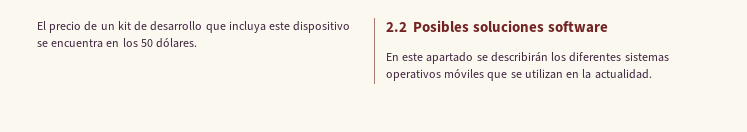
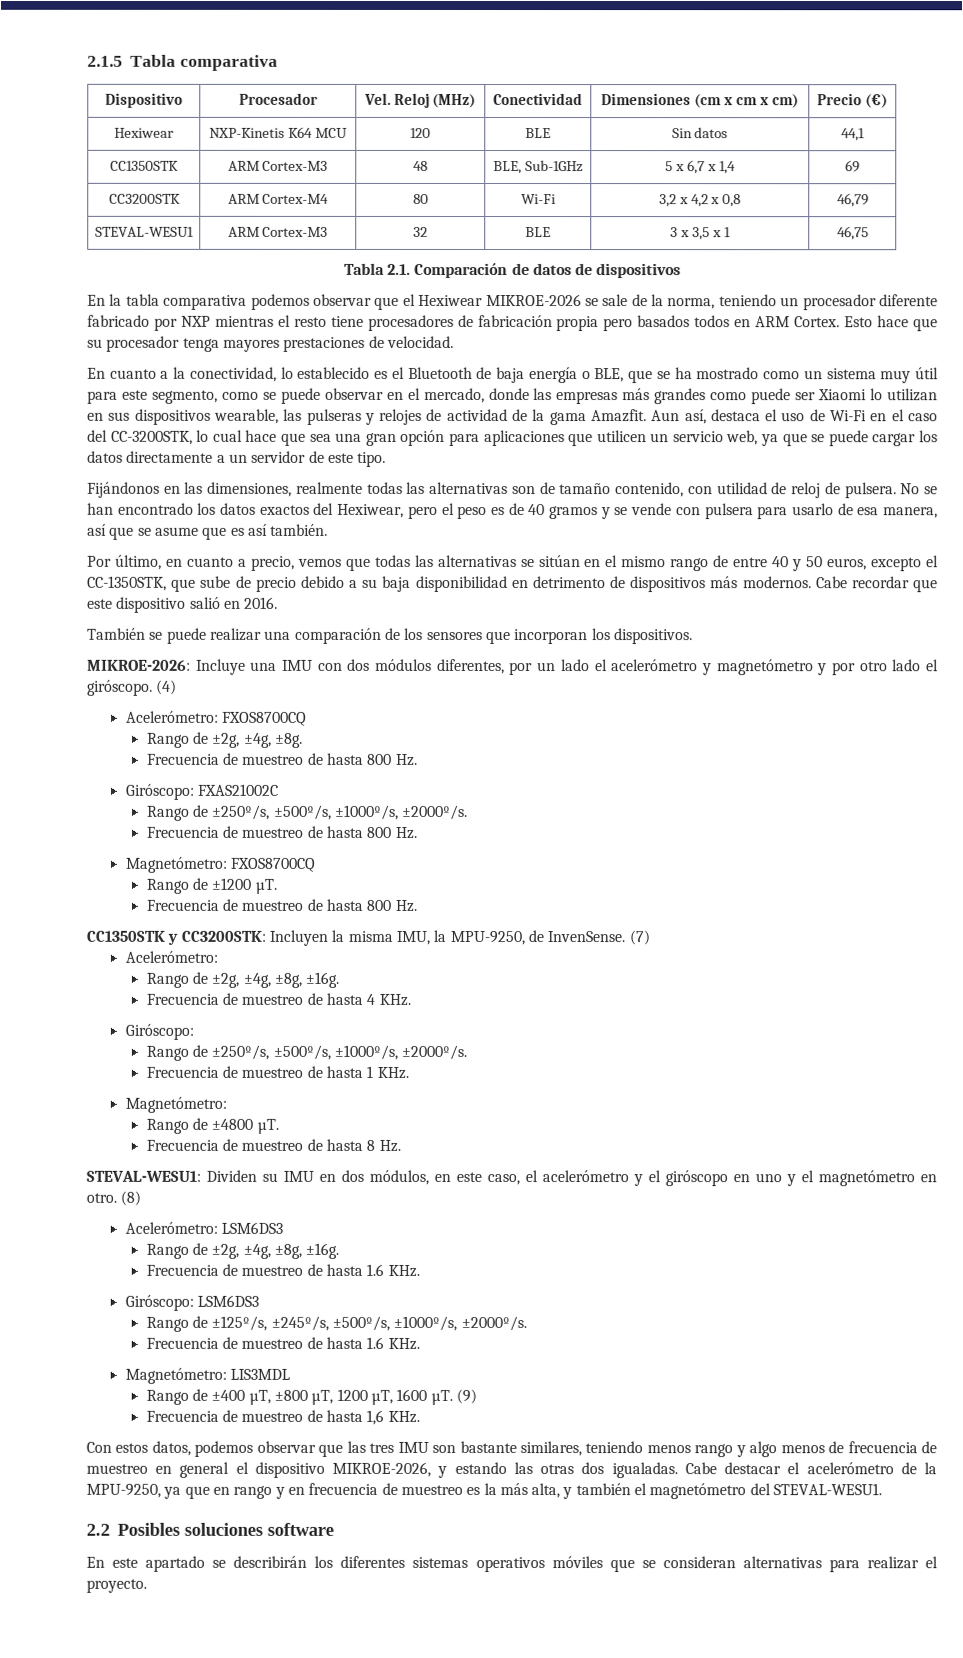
[37,21,351,33] [37,38,198,48] El precio de un kit de desarrollo que incluya este dispositivo se encuentra en los 50 dólares. -> [87,54,278,71] [105,92,183,108] [238,92,318,105] [363,92,477,108] [493,93,583,106] [601,93,799,109] [817,93,888,109] [114,127,174,138] [209,126,348,138] [410,127,431,138] [525,128,551,139] [671,127,729,139] [841,128,865,142] [110,160,179,171] [227,160,329,171] [413,160,428,171] [493,160,583,175] [665,160,736,175] [845,160,860,173] [108,193,181,204] [227,193,330,204] [412,193,429,204] [520,194,556,205] [658,194,742,208] [836,193,869,208] [95,226,194,237] [227,226,329,237] [413,226,428,237] [525,227,551,238] [670,227,731,241] [836,226,869,241] [343,262,682,279] [87,293,939,311] [87,314,938,332] [87,335,454,352] [87,366,940,384] [87,387,939,405] [87,408,939,426] [87,429,939,447] [87,450,387,467] [87,481,938,499] [87,502,938,520] [87,523,329,540] [87,554,940,572] [87,575,938,593] [87,596,279,613] [87,627,693,645] [87,658,940,676] [87,679,178,696] [125,710,307,726] [146,731,303,748] [146,752,418,766] [125,783,279,800] [146,804,469,821] [145,825,418,839] [124,856,315,873] [145,877,277,894] [145,898,417,912] [86,929,650,946] [124,950,218,963] [145,971,340,988] [145,992,411,1006] [124,1023,194,1040] [145,1044,468,1061] [145,1065,409,1079] [124,1096,227,1113] [145,1117,279,1134] [145,1138,401,1152] [86,1169,937,1187] [86,1190,142,1206] [124,1221,283,1234] [145,1242,340,1259] [145,1263,420,1277] [124,1294,259,1311] [145,1315,527,1332] [145,1336,420,1350] [124,1367,290,1384] [145,1388,477,1405] [145,1409,420,1425] [86,1440,938,1458] [86,1461,938,1479] [86,1482,883,1500] 2.1.5 Tabla comparativa // Dispositivo | Procesador | Vel. Reloj (MHz) | Conectividad | Dimensiones (cm x cm x cm) | Precio (€) // Hexiwear | NXP-Kinetis K64 MCU | 120 | BLE | Sin datos | 44,1 // CC1350STK | ARM Cortex-M3 | 48 | BLE, Sub-1GHz | 5 x 6,7 x 1,4 | 69 // CC3200STK | ARM Cortex-M4 | 80 | Wi-Fi | 3,2 x 4,2 x 0,8 | 46,79 // STEVAL-WESU1 | ARM Cortex-M3 | 32 | BLE | 3 x 3,5 x 1 | 46,75 // Tabla 2.1. Comparación de datos de dispositivos // En la tabla comparativa podemos observar que el Hexiwear MIKROE-2026 se sale de la norma, teniendo un procesador diferente fabricado por NXP mientras el resto tiene procesadores de fabricación propia pero basados todos en ARM Cortex. Esto hace que su procesador tenga mayores prestaciones de velocidad. // En cuanto a la conectividad, lo establecido es el Bluetooth de baja energía o BLE, que se ha mostrado como un sistema muy útil para este segmento, como se puede observar en el mercado, donde las empresas más grandes como puede ser Xiaomi lo utilizan en sus dispositivos wearable, las pulseras y relojes de actividad de la gama Amazfit. Aun así, destaca el uso de Wi-Fi en el caso del CC-3200STK, lo cual hace que sea una gran opción para aplicaciones que utilicen un servicio web, ya que se puede cargar los datos directamente a un servidor de este tipo. // Fijándonos en las dimensiones, realmente todas las alternativas son de tamaño contenido, con utilidad de reloj de pulsera. No se han encontrado los datos exactos del Hexiwear, pero el peso es de 40 gramos y se vende con pulsera para usarlo de esa manera, así que se asume que es así también. // Por último, en cuanto a precio, vemos que todas las alternativas se sitúan en el mismo rango de entre 40 y 50 euros, excepto el CC-1350STK, que sube de precio debido a su baja disponibilidad en detrimento de dispositivos más modernos. Cabe recordar que este dispositivo salió en 2016. // También se puede realizar una comparación de los sensores que incorporan los dispositivos. // MIKROE-2026: Incluye una IMU con dos módulos diferentes, por un lado el acelerómetro y magnetómetro y por otro lado el giróscopo. (4) // Acelerómetro: FXOS8700CQ // Rango de ±2g, ±4g, ±8g. // Frecuencia de muestreo de hasta 800 Hz. // Giróscopo: FXAS21002C // Rango de ±250º/s, ±500º/s, ±1000º/s, ±2000º/s. // Frecuencia de muestreo de hasta 800 Hz. // Magnetómetro: FXOS8700CQ // Rango de ±1200 µT. // Frecuencia de muestreo de hasta 800 Hz. // CC1350STK y CC3200STK: Incluyen la misma IMU, la MPU-9250, de InvenSense. (7) // Acelerómetro: // Rango de ±2g, ±4g, ±8g, ±16g. // Frecuencia de muestreo de hasta 4 KHz. // Giróscopo: // Rango de ±250º/s, ±500º/s, ±1000º/s, ±2000º/s. // Frecuencia de muestreo de hasta 1 KHz. // Magnetómetro: // Rango de ±4800 µT. // Frecuencia de muestreo de hasta 8 Hz. // STEVAL-WESU1: Dividen su IMU en dos módulos, en este caso, el acelerómetro y el giróscopo en uno y el magnetómetro en otro. (8) // Acelerómetro: LSM6DS3 // Rango de ±2g, ±4g, ±8g, ±16g. // Frecuencia de muestreo de hasta 1.6 KHz. // Giróscopo: LSM6DS3 // Rango de ±125º/s, ±245º/s, ±500º/s, ±1000º/s, ±2000º/s. // Frecuencia de muestreo de hasta 1.6 KHz. // Magnetómetro: LIS3MDL // Rango de ±400 µT, ±800 µT, 1200 µT, 1600 µT. (9) // Frecuencia de muestreo de hasta 1,6 KHz. // Con estos datos, podemos observar que las tres IMU son bastante similares, teniendo menos rango y algo menos de frecuencia de muestreo en general el dispositivo MIKROE-2026, y estando las otras dos igualadas. Cabe destacar el acelerómetro de la MPU-9250, ya que en rango y en frecuencia de muestreo es la más alta, y también el magnetómetro del STEVAL-WESU1.
[524,69,652,79] utilizan en la actualidad. -> [662,1556,938,1573] [86,1578,147,1593] consideran alternativas para realizar el proyecto.

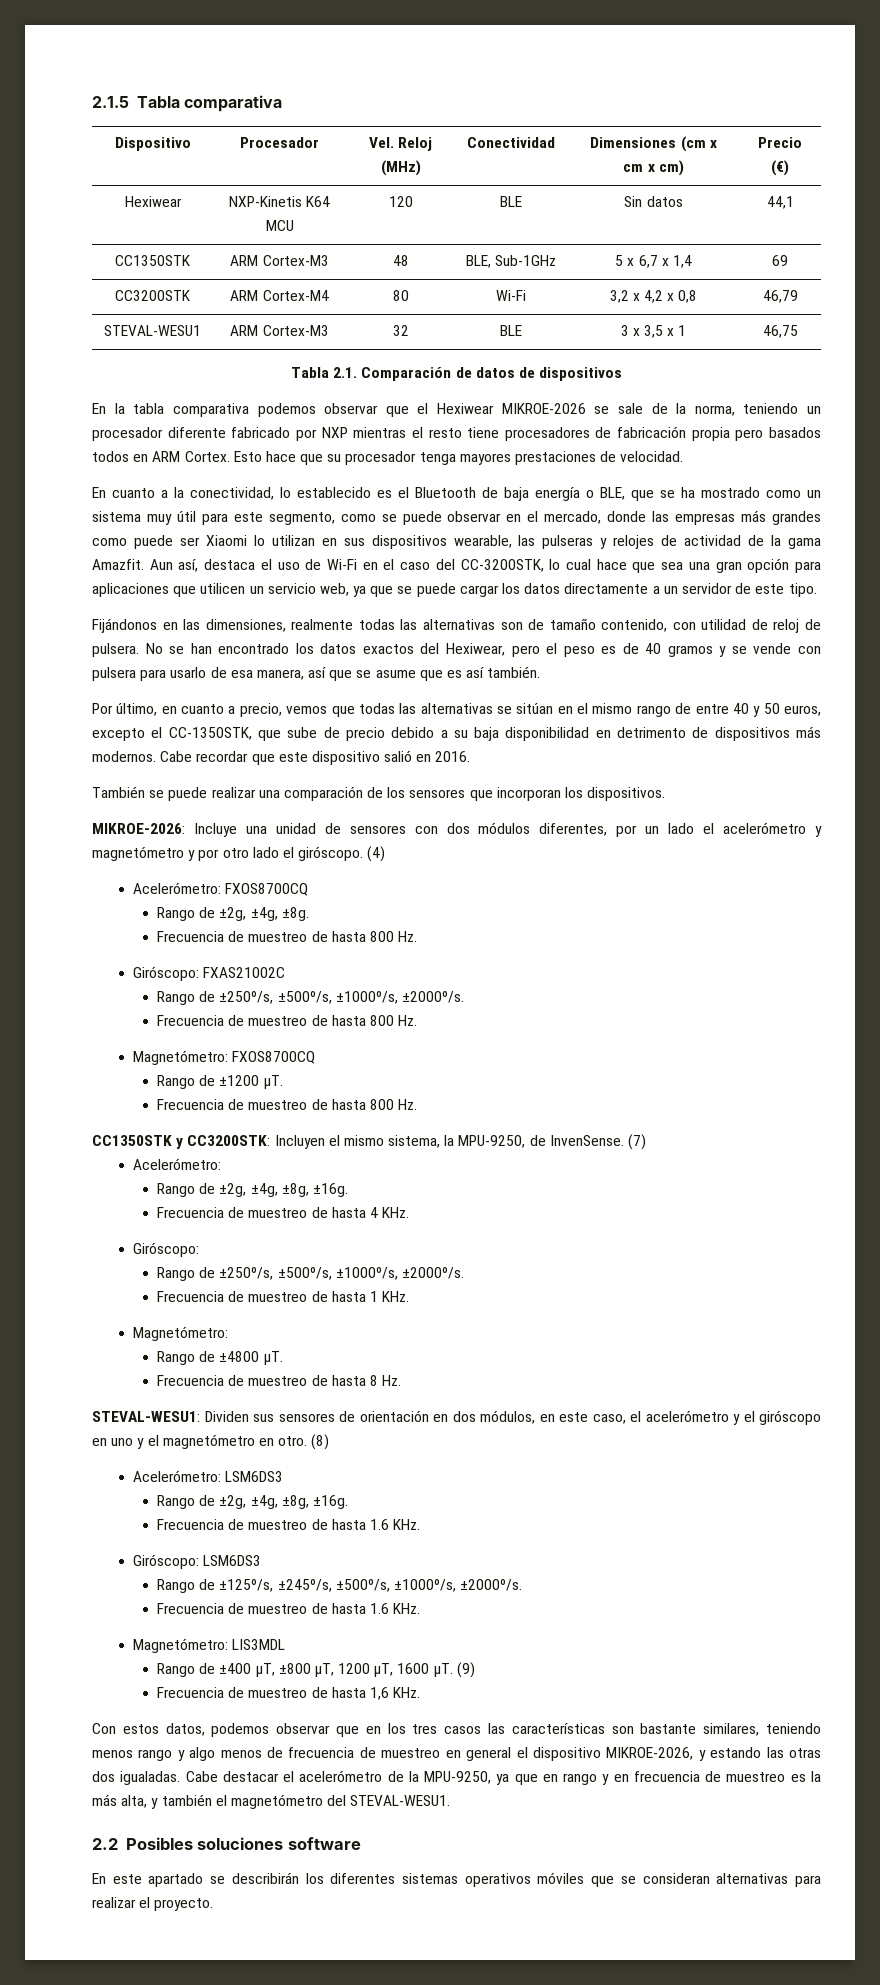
[282,659,314,671] IMU -> [275,823,406,834] unidad de sensores
[331,929,430,945] la misma IMU, -> [328,1135,441,1148] el mismo sistema,
[262,1170,314,1182] su IMU -> [253,1410,429,1422] sus sensores de orientación
[346,1440,429,1453] las tres IMU -> [365,1723,605,1734] en los tres casos las características

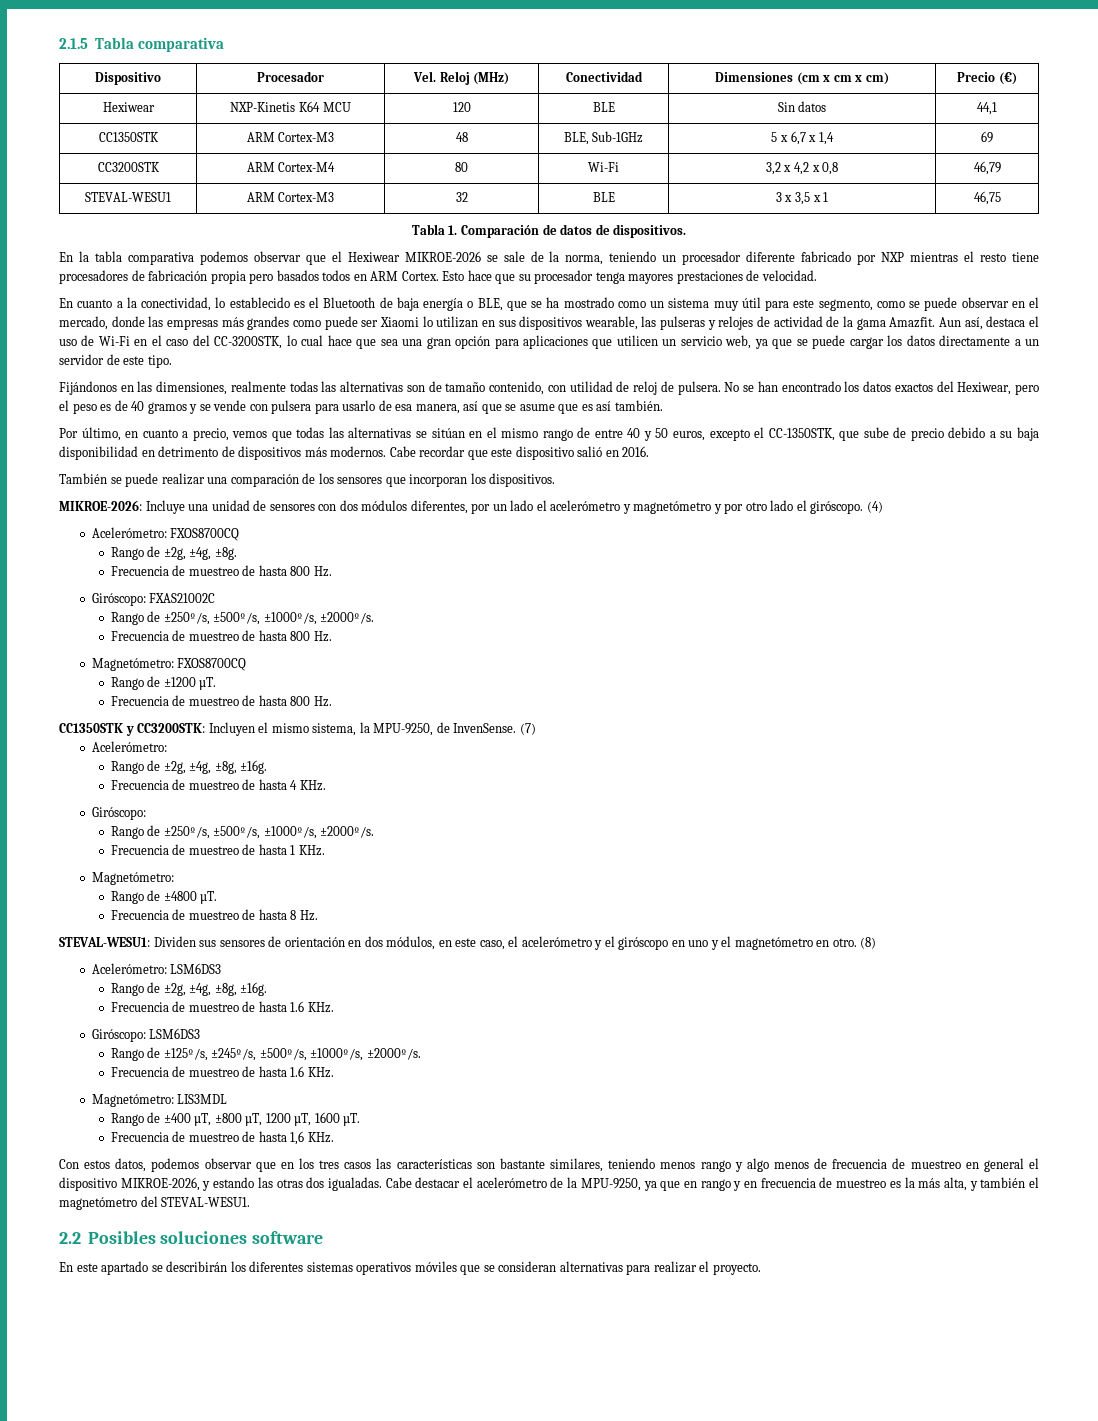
[333,367,358,378] 2.1. -> [448,225,458,235] 1.
[539,367,623,381] dispositivos -> [613,224,687,238] dispositivos.
[456,1662,475,1678] (9) -> (361, 1119) none

